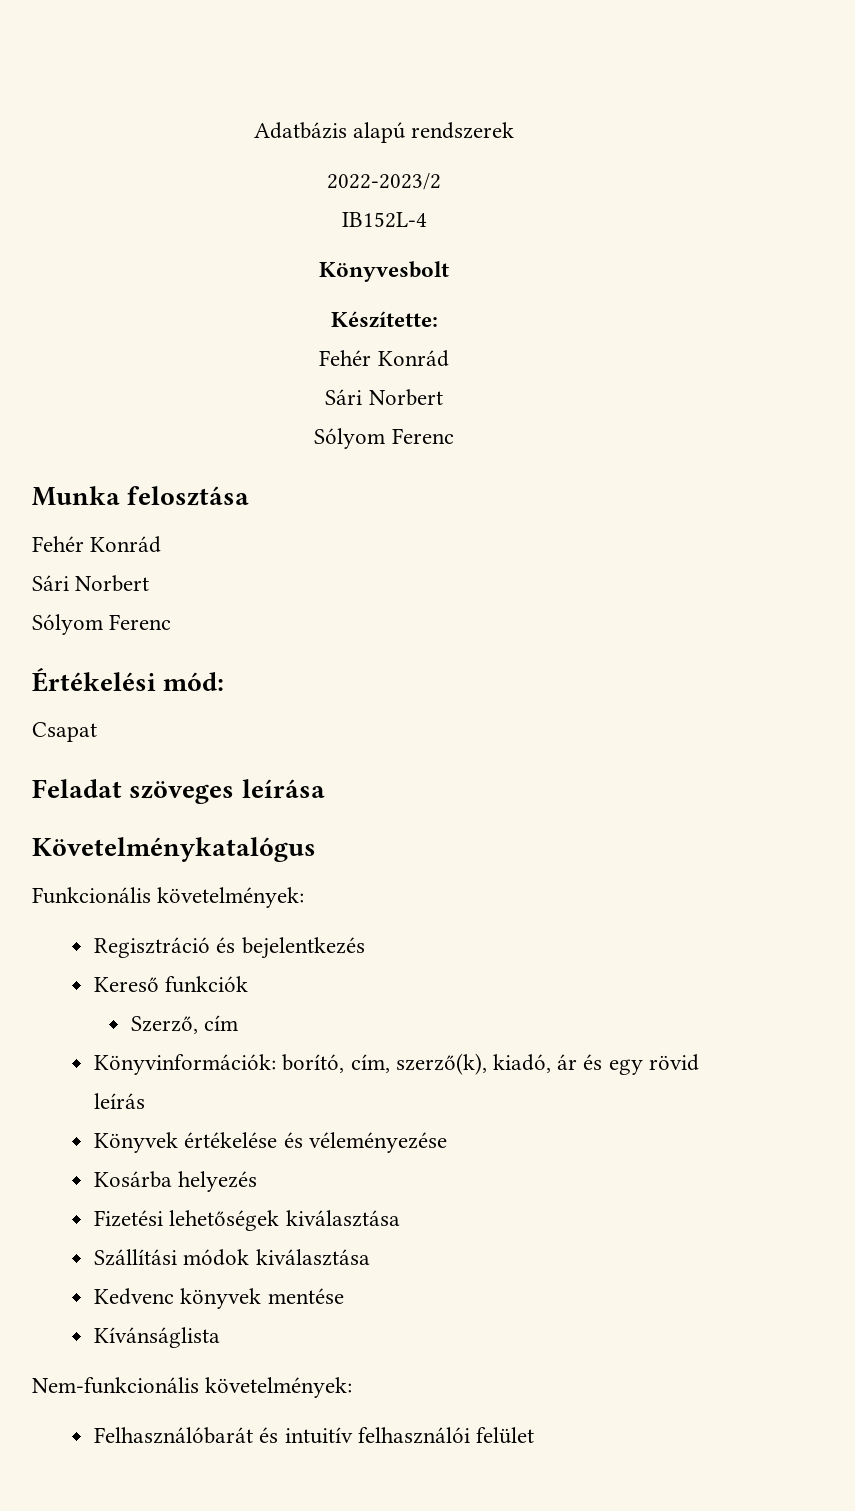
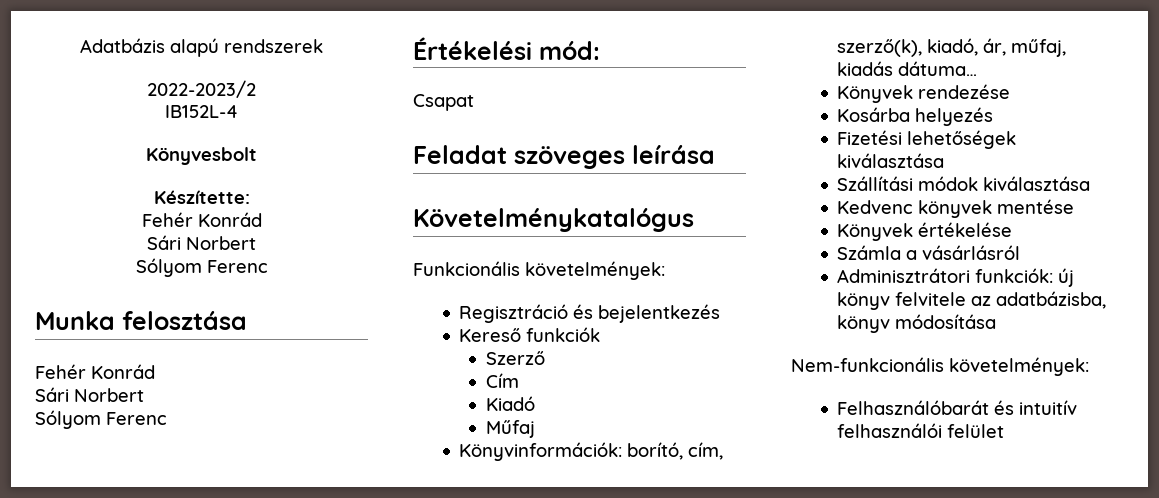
[130,1015,239,1034] Szerző, cím -> [485,351,545,365] [485,373,519,388] [485,396,535,411] [485,420,535,438] Szerző // Cím // Kiadó // Műfaj
[557,1054,699,1075] [94,1093,146,1109] [94,1132,447,1153] ár és egy rövid leírás // Könyvek értékelése és véleményezése -> [983,38,1067,57] [837,61,978,76] [837,84,1011,103] ár, műfaj, kiadás dátuma… // Könyvek rendezése
[94,1327,221,1348] Kívánságlista -> [837,222,1013,241] [837,245,1021,260] [837,268,1075,287] [837,291,1107,310] [837,314,997,333] Könyvek értékelése // Számla a vásárlásról // Adminisztrátori funkciók: új könyv felvitele az adatbázisba, könyv módosítása

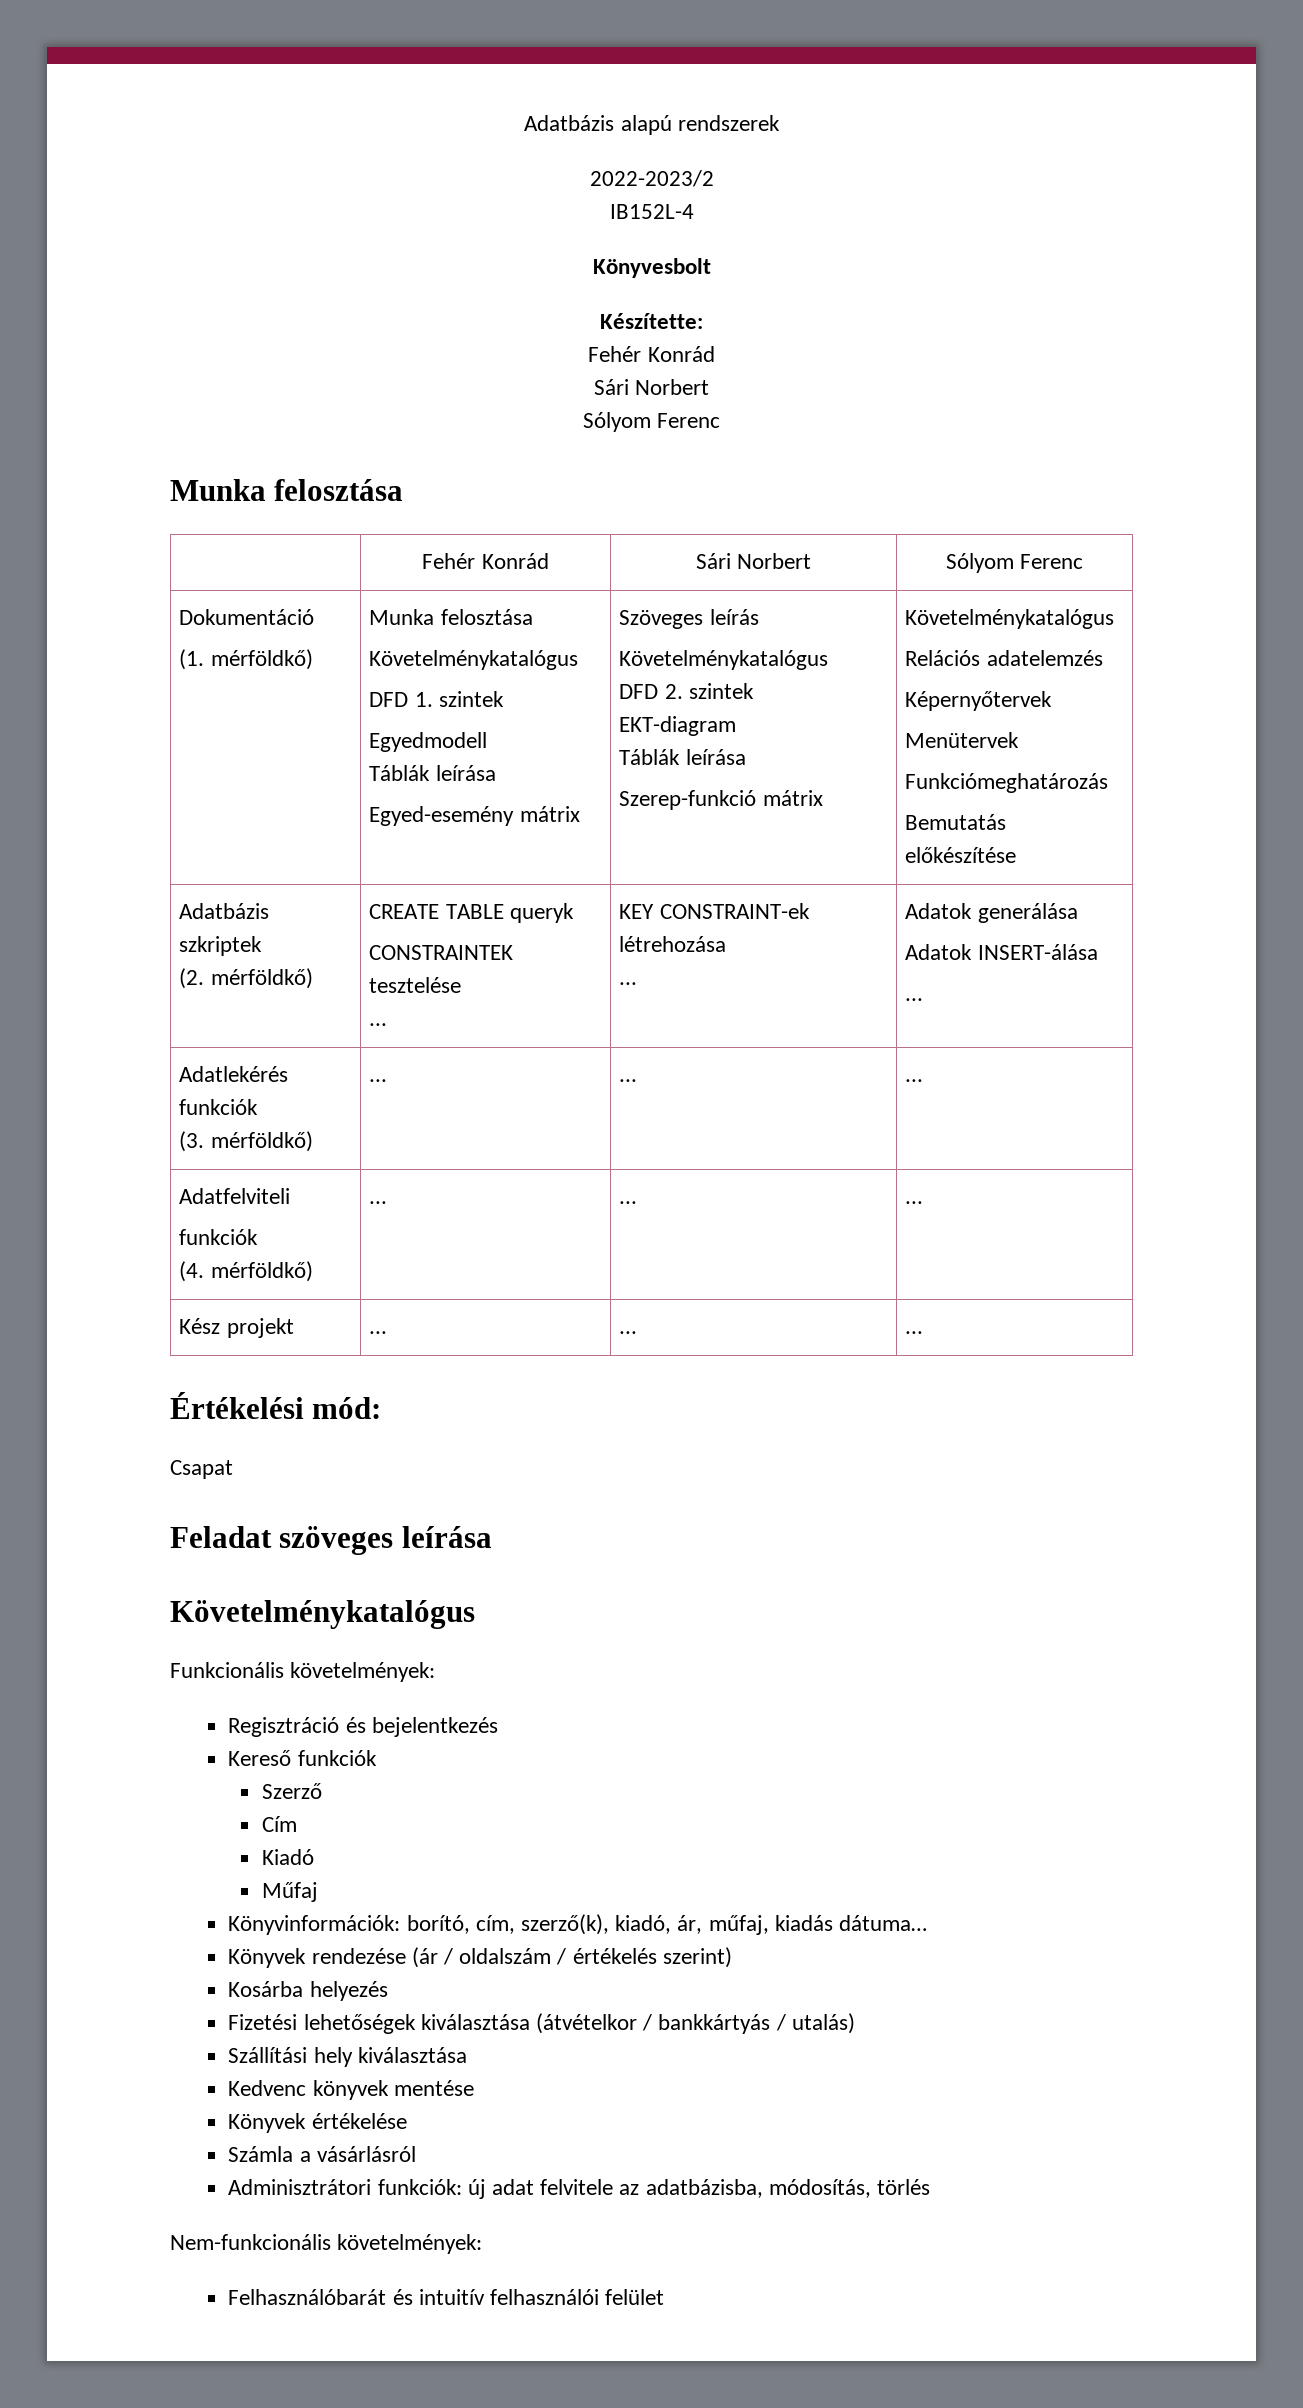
[35,364,155,379] [35,387,144,402] [35,410,167,429] // Fehér Konrád // Sári Norbert // Sólyom Ferenc -> [422,553,549,569] [695,553,812,569] [945,553,1084,573] [179,609,315,625] [179,649,313,670] [369,609,533,625] [369,650,579,670] [369,691,504,707] [369,732,488,752] [369,765,496,781] [369,806,580,826] [619,609,759,629] [619,650,829,670] [619,683,754,699] [619,716,737,736] [619,749,746,765] [619,790,823,810] [905,609,1115,629] [905,650,1103,666] [905,691,1053,711] [905,732,1020,748] [905,773,1109,793] [905,814,1007,830] [905,847,1017,863] [179,903,270,919] [179,936,263,956] [179,968,313,989] [369,903,574,923] [369,945,514,960] [369,977,462,993] [369,1023,388,1026] [619,903,810,919] [619,936,727,952] [619,982,638,985] [905,903,1078,923] [905,944,1098,960] [905,998,924,1001] [179,1066,289,1082] [179,1099,259,1115] [179,1131,313,1152] [369,1079,388,1082] [619,1079,638,1082] [905,1079,924,1082] [179,1188,291,1204] [179,1229,259,1245] [179,1261,313,1282] [369,1201,388,1204] [619,1201,638,1204] [905,1201,924,1204] [179,1318,294,1338] [369,1331,388,1334] [619,1331,638,1334] [905,1331,924,1334] // | Fehér Konrád | Sári Norbert | Sólyom Ferenc // Dokumentáció // (1. mérföldkő) | Munka felosztása // Követelménykatalógus // DFD 1. szintek // Egyedmodell // Táblák leírása // Egyed-esemény mátrix | Szöveges leírás // Követelménykatalógus // DFD 2. szintek // EKT-diagram // Táblák leírása // Szerep-funkció mátrix | Követelménykatalógus // Relációs adatelemzés // Képernyőtervek // Menütervek // Funkciómeghatározás // Bemutatás előkészítése // Adatbázis szkriptek // (2. mérföldkő) | CREATE TABLE queryk // CONSTRAINTEK tesztelése // ... | KEY CONSTRAINT-ek létrehozása // ... | Adatok generálása // Adatok INSERT-álása // ... // Adatlekérés funkciók // (3. mérföldkő) | ... | ... | ... // Adatfelviteli // funkciók // (4. mérföldkő) | ... | ... | ... // Kész projekt | ... | ... | ...
(1011, 91) none -> [411,1947,732,1968] (ár / oldalszám / értékelés szerint)
(945, 160) none -> [536,2013,855,2034] (átvételkor / bankkártyás / utalás)
[918,176,979,191] módok -> [313,2047,353,2067] hely
[837,292,891,310] könyv -> [492,2179,535,2195] adat
[837,314,997,333] könyv módosítása -> [768,2179,931,2198] módosítás, törlés

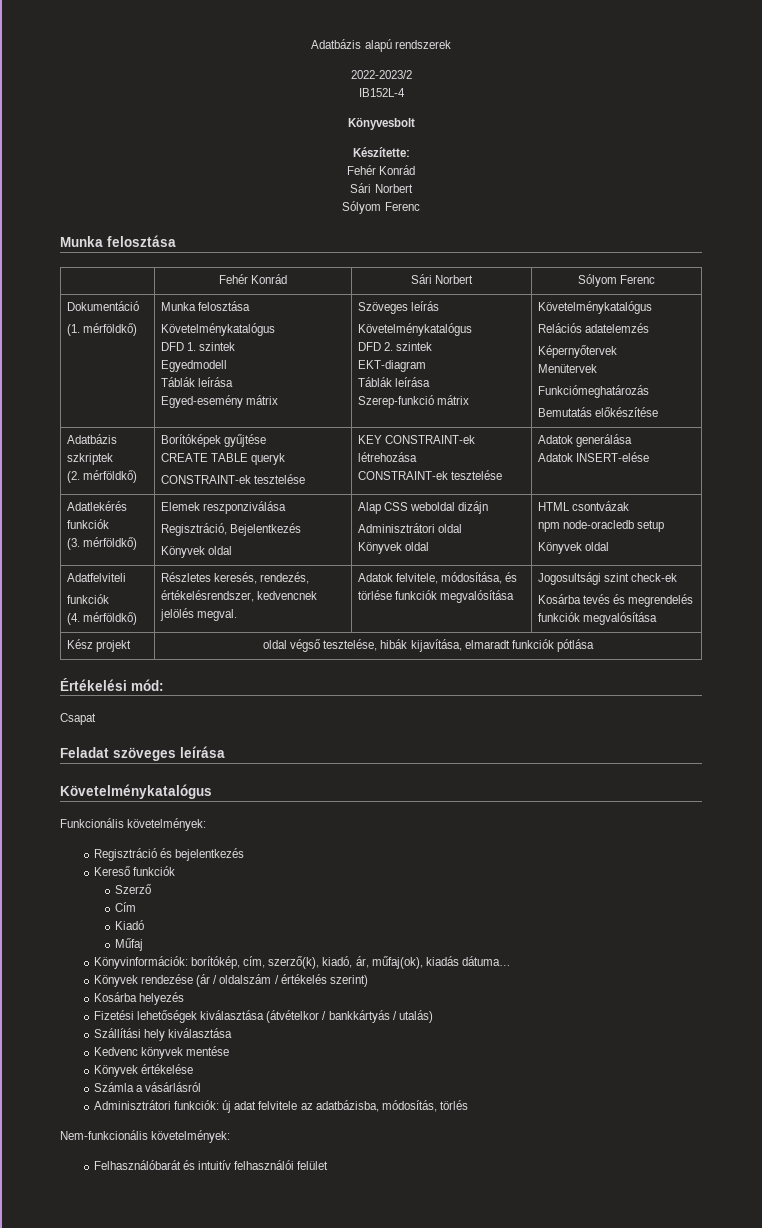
(313, 978) none -> [160,434,266,447] Borítóképek gyűjtése //
[369,945,514,960] [369,977,462,993] [369,1023,388,1026] CONSTRAINTEK tesztelése // ... -> [160,474,305,484] CONSTRAINT-ek tesztelése
[619,982,638,985] ... -> [357,470,502,480] CONSTRAINT-ek tesztelése
[977,944,1098,960] [905,998,924,1001] INSERT-álása // ... -> [575,452,649,462] INSERT-elése
[369,1079,388,1082] [619,1079,638,1082] [905,1079,924,1082] [179,1188,291,1204] [179,1229,259,1245] [179,1261,313,1282] [369,1201,388,1204] [619,1201,638,1204] [905,1201,924,1204] [179,1318,294,1338] [369,1331,388,1334] [619,1331,638,1334] [905,1331,924,1334] ... | ... | ... // Adatfelviteli // funkciók // (4. mérföldkő) | ... | ... | ... // Kész projekt | ... | ... | ... -> [160,501,286,514] [160,523,301,536] [160,546,232,558] [357,501,488,514] [357,523,462,533] [357,542,429,554] [537,501,629,511] [537,520,664,532] [537,542,609,554] [66,573,126,582] [66,594,109,604] [66,612,137,625] [160,572,309,584] [160,590,317,602] [159,608,237,621] [357,572,517,584] [357,590,514,603] [537,572,677,585] [537,594,693,607] [537,612,657,625] [66,639,131,652] [263,639,594,652] Elemek reszponziválása // Regisztráció, Bejelentkezés // Könyvek oldal | Alap CSS weboldal dizájn // Adminisztrátori oldal // Könyvek oldal | HTML csontvázak // npm node-oracledb setup // Könyvek oldal // Adatfelviteli // funkciók // (4. mérföldkő) | Részletes keresés, rendezés, értékelésrendszer, kedvencnek jelölés megval. | Adatok felvitele, módosítása, és törlése funkciók megvalósítása | Jogosultsági szint check-ek // Kosárba tevés és megrendelés funkciók megvalósítása // Kész projekt | oldal végső tesztelése, hibák kijavítása, elmaradt funkciók pótlása
[406,1915,470,1934] borító, -> [191,956,241,969] borítókép,
[708,1915,769,1935] műfaj, -> [371,956,423,969] műfaj(ok),

